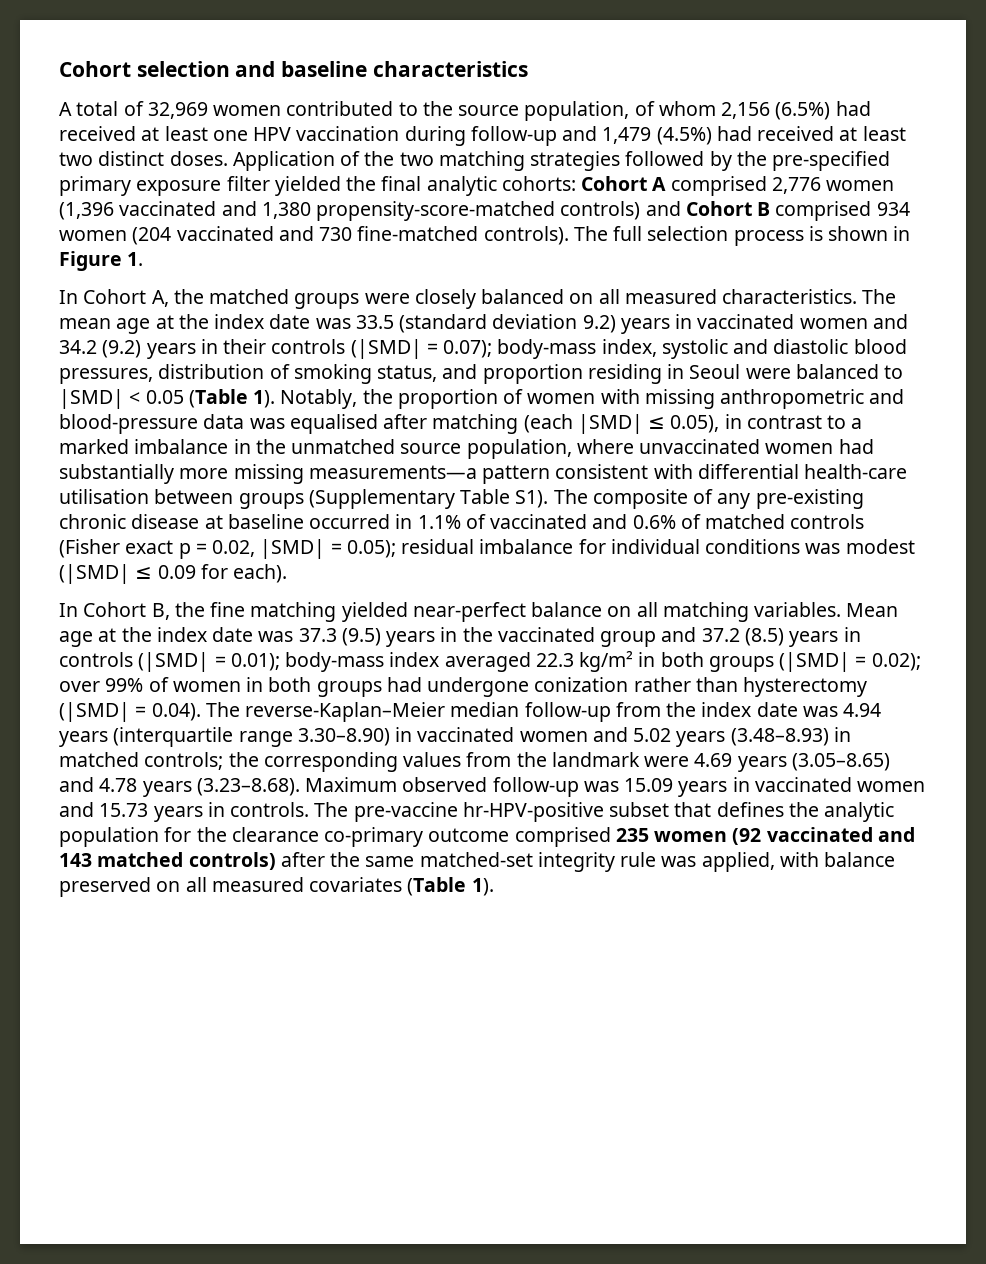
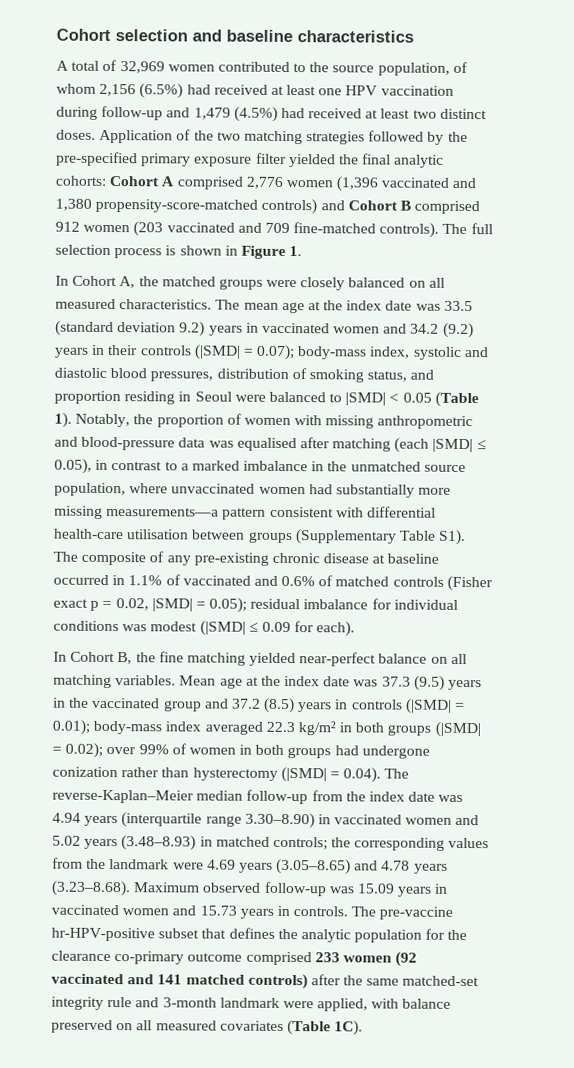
[876,202,910,216] [59,226,353,245] 934 women (204 vaccinated and 730 -> [55,221,290,237] 912 women (203 vaccinated and 709
[615,828,649,842] 235 -> [314,952,340,963] 233
[59,853,92,867] 143 -> [157,974,183,985] 141
[661,856,697,867] was -> [135,997,314,1009] and 3-month landmark were
[471,878,494,896] 1). -> [334,1020,364,1036] 1C).

